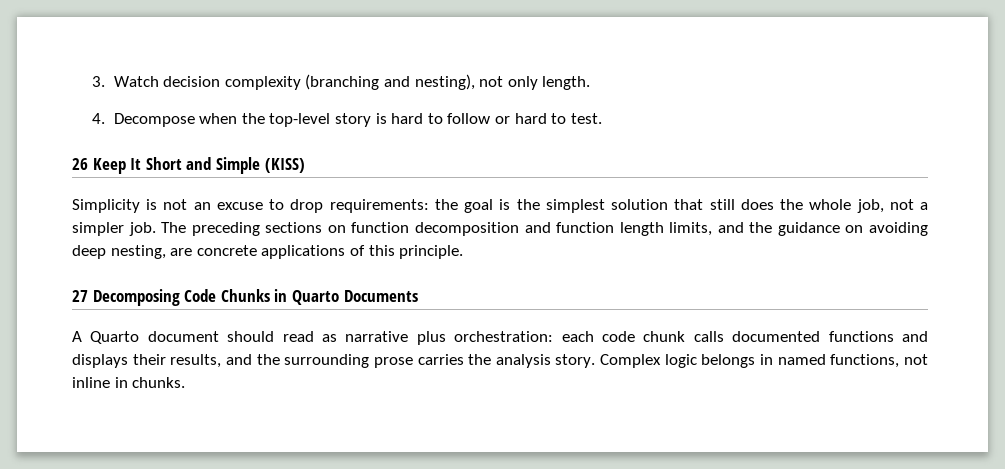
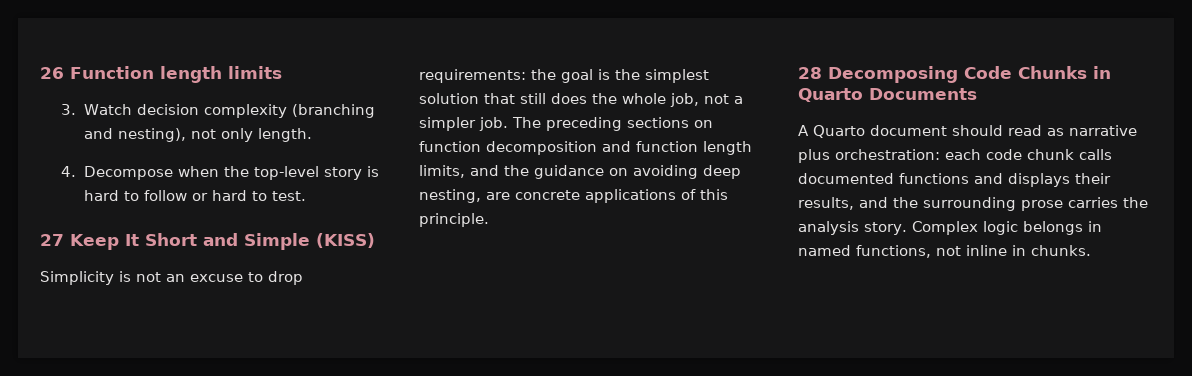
(92, 81) none -> [40,66,282,83] 26 Function length limits //
[72,158,88,170] 26 -> [40,234,64,246] 27
[72,290,88,302] 27 -> [798,67,822,79] 28

